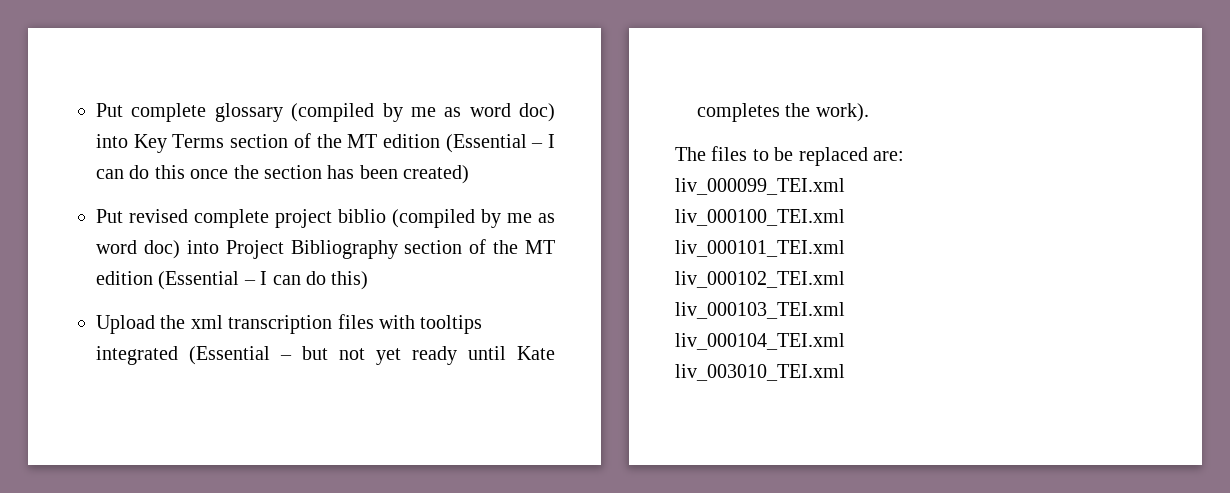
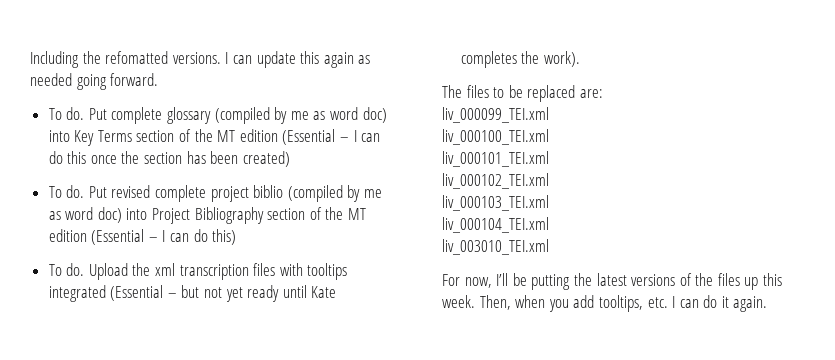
(96, 110) none -> [30,51,371,68] [30,73,159,90] [48,107,85,120] Including the refomatted versions. I can update this again as needed going forward. // To do.
(470, 174) none -> [48,185,85,198] To do.
(369, 280) none -> [48,263,85,276] To do.
(845, 372) none -> [442,273,783,290] [442,295,768,312] // For now, I’ll be putting the latest versions of the files up this week. Then, when you add tooltips, etc. I can do it again.

